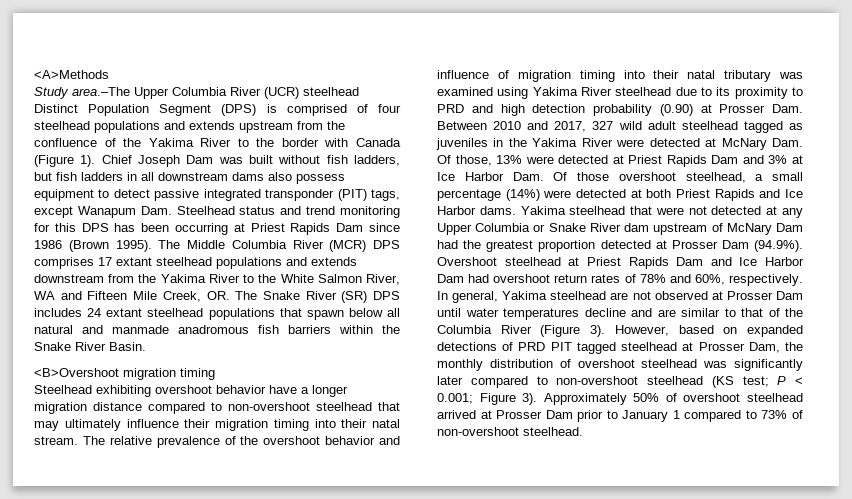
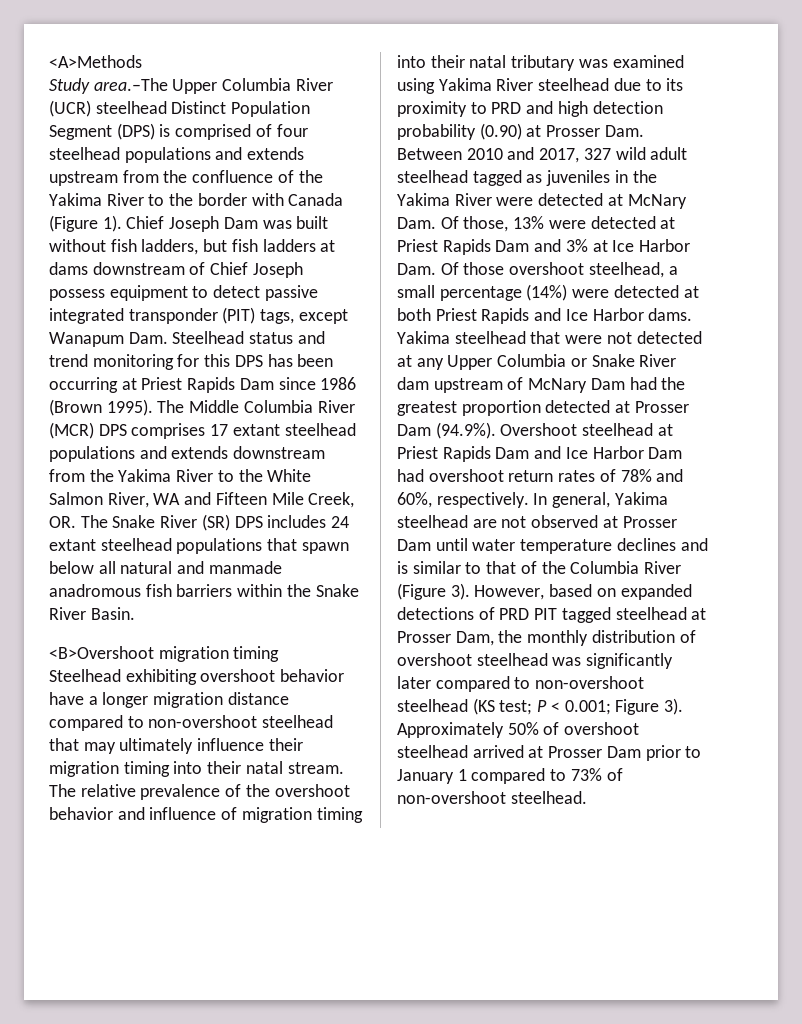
[127,172,292,181] in all downstream dams also -> [320,240,336,252] [49,262,303,278] at dams downstream of Chief Joseph
[503,308,676,320] temperatures decline and are -> [520,538,708,554] [397,561,408,574] temperature declines and is

